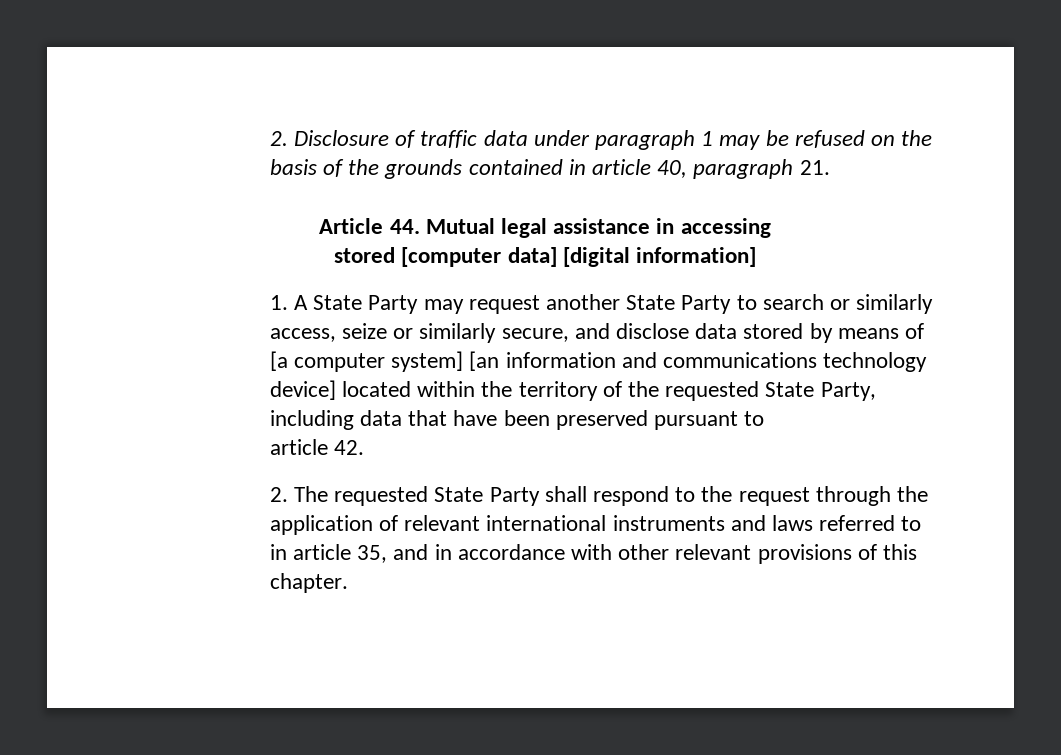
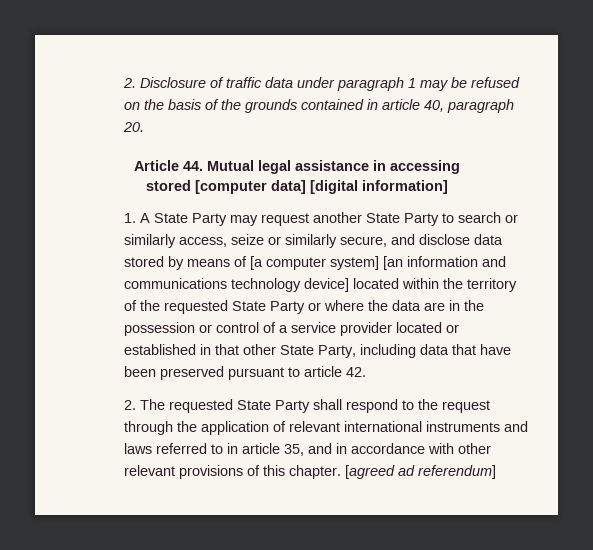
[799,160,830,175] 21. -> [122,122,144,132] 20.
(815, 389) none -> [269,300,484,314] [123,322,459,336] [123,344,314,355] Party or where the data are in the possession or control of a service provider located or established in that other State
(765, 418) // -> (300, 372) none
(348, 583) none -> [344,465,496,479] [agreed ad referendum]

